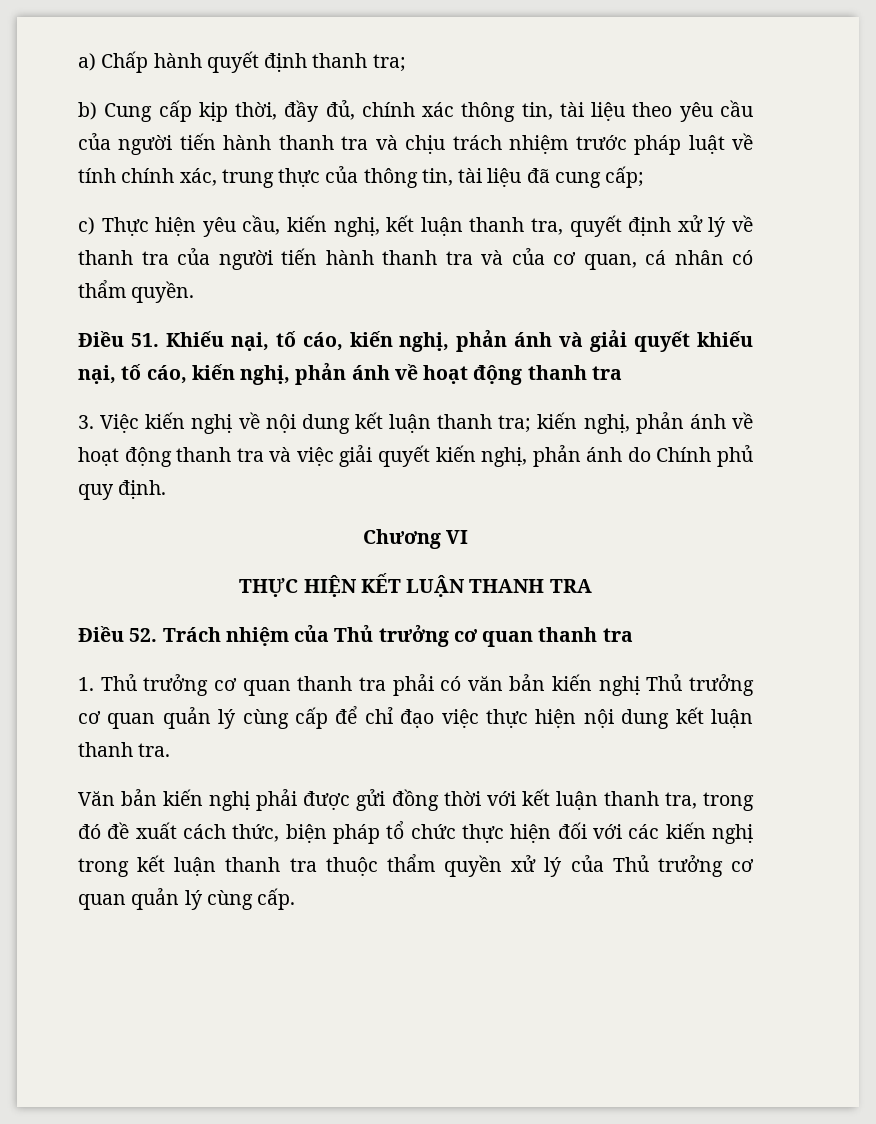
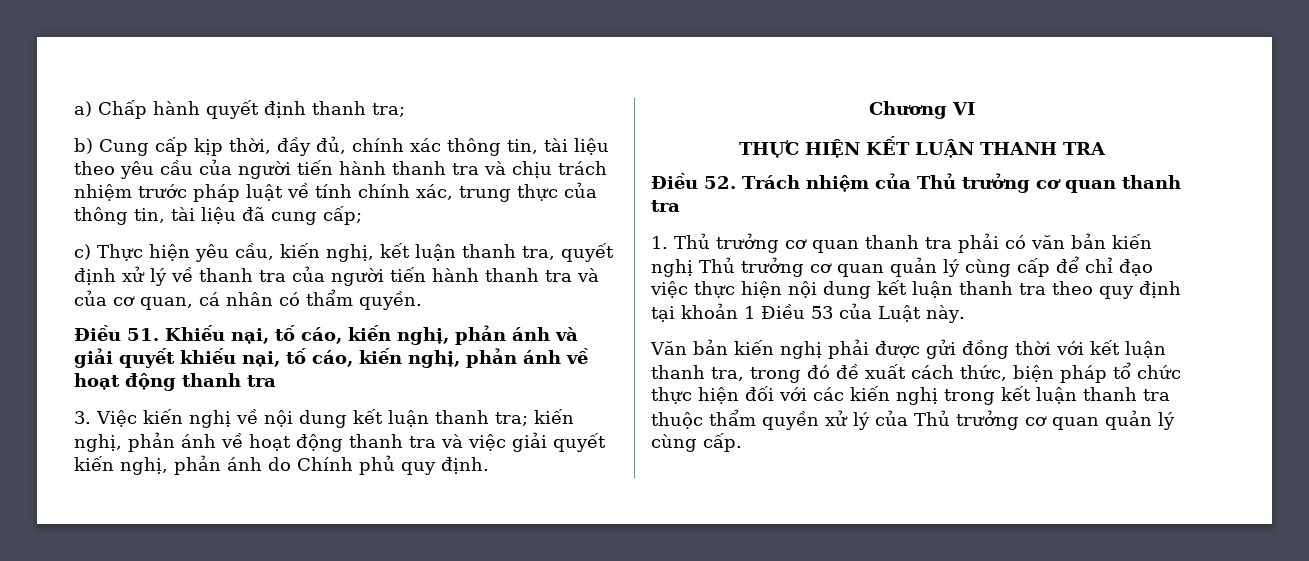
[138,743,171,757] tra. -> [1019,281,1181,299] [651,303,965,323] tra theo quy định tại khoản 1 Điều 53 của Luật này.

